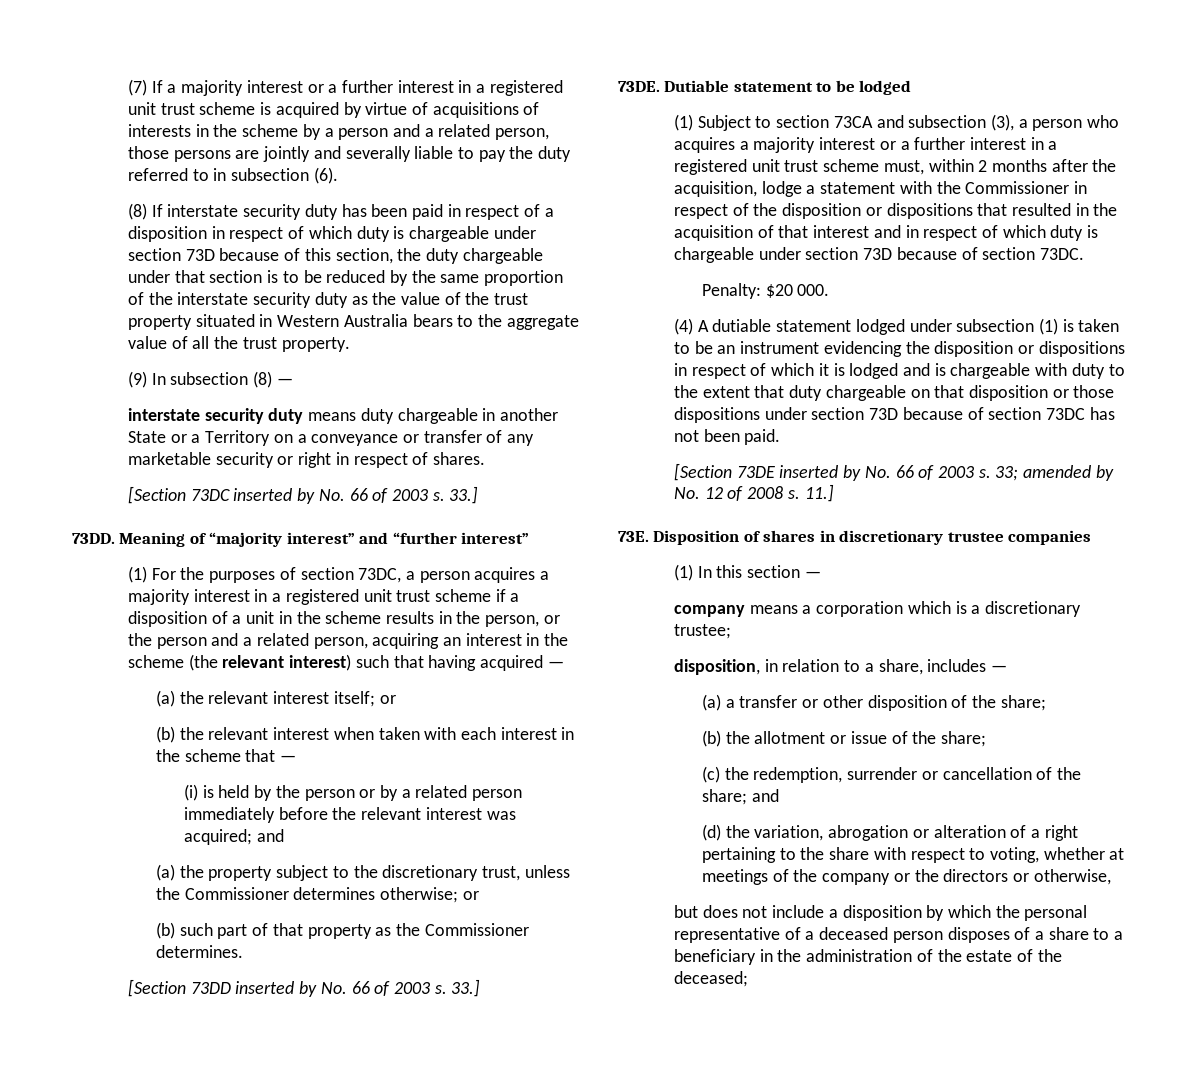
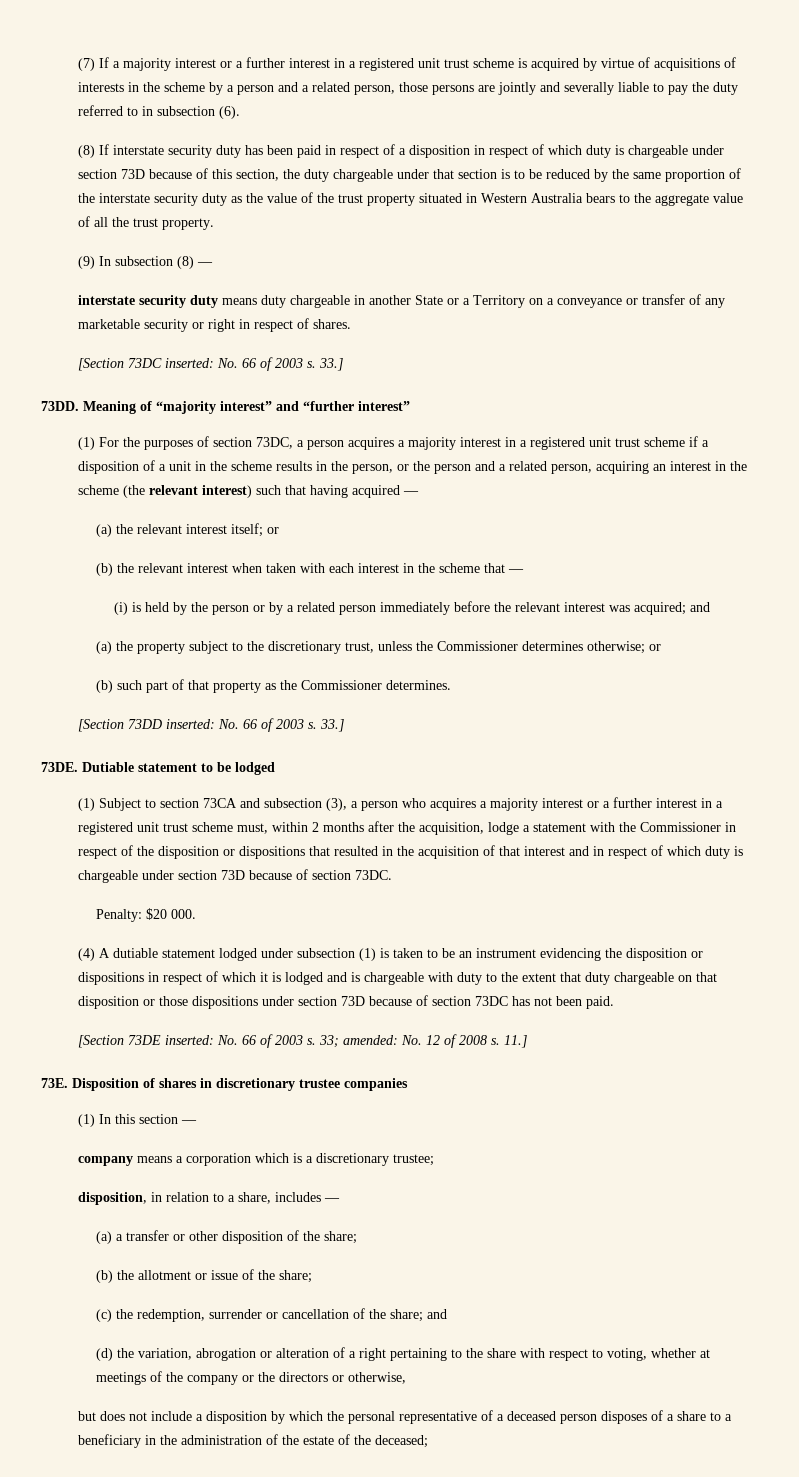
[233,488,316,504] inserted by -> [164,358,214,368] inserted:
[235,981,318,997] inserted by -> [165,719,215,729] inserted:
[779,465,862,481] inserted by -> [164,1035,214,1045] inserted:
[1023,465,1114,481] amended by -> [342,1035,398,1045] amended:

